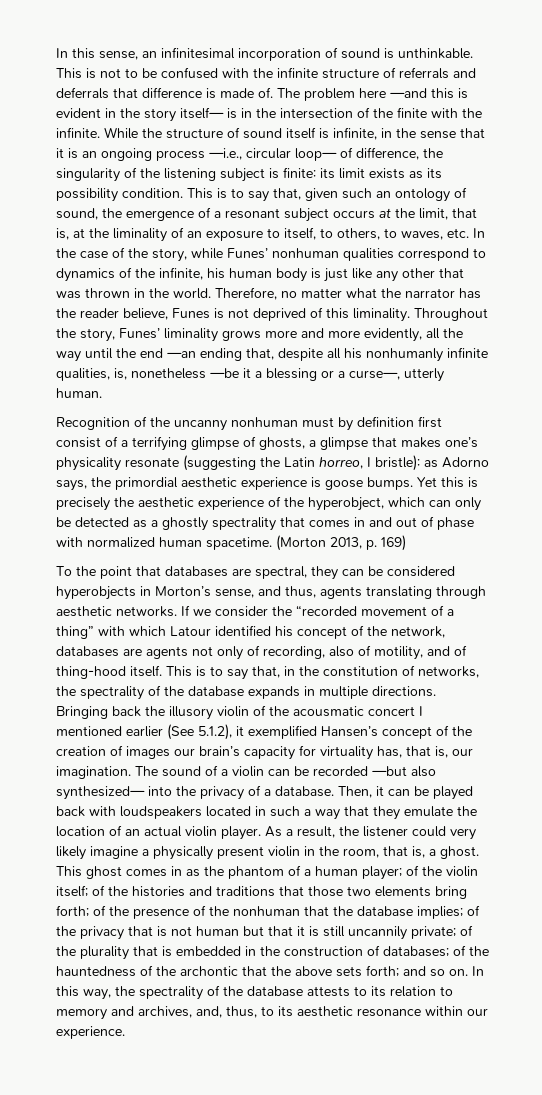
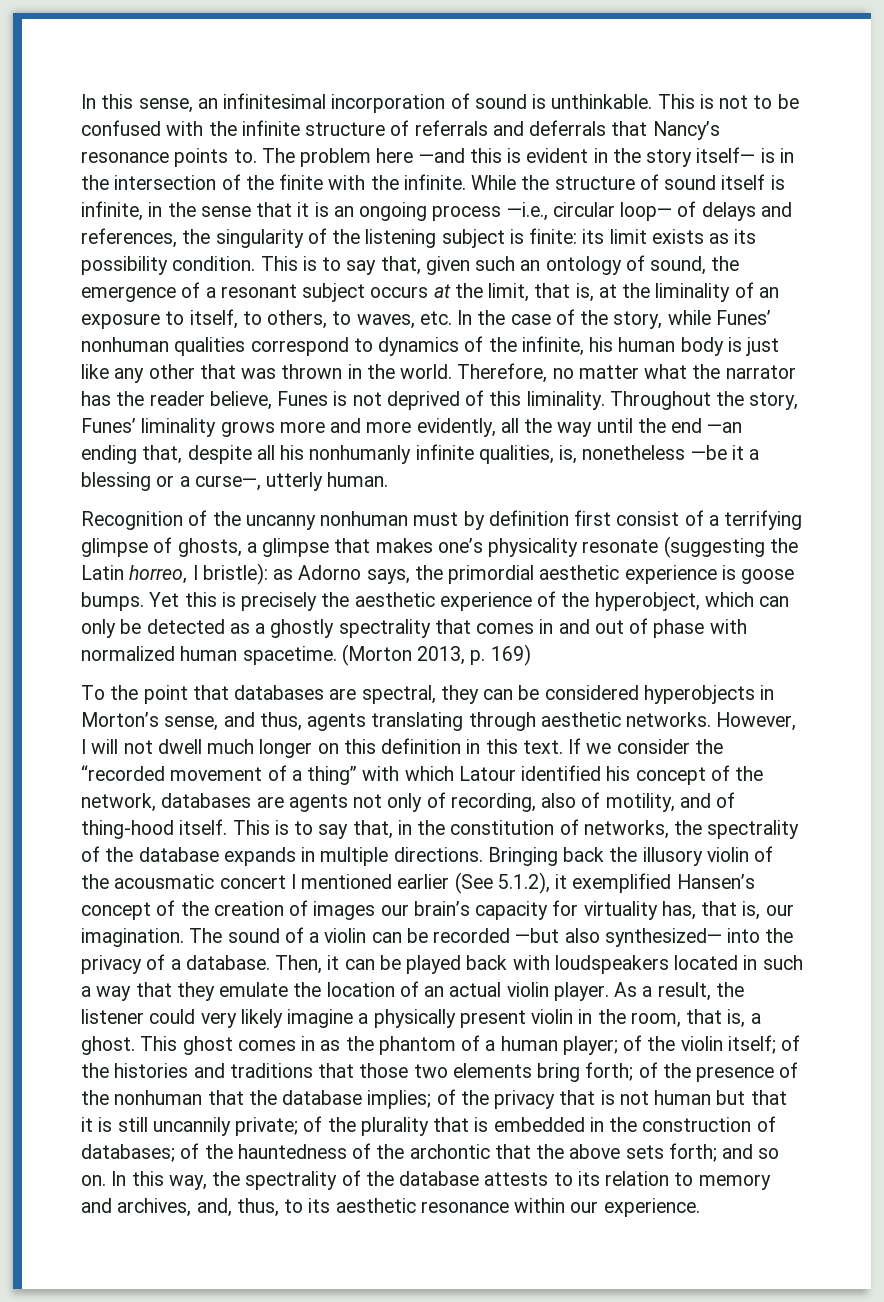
[142,87,273,99] difference is made of. -> [652,121,720,140] [81,148,257,167] Nancy’s resonance points to.
[356,147,419,160] difference, -> [701,202,792,221] [81,228,177,248] delays and references,
(177, 611) none -> [716,712,797,731] [81,738,563,758] However, I will not dwell much longer on this definition in this text.

